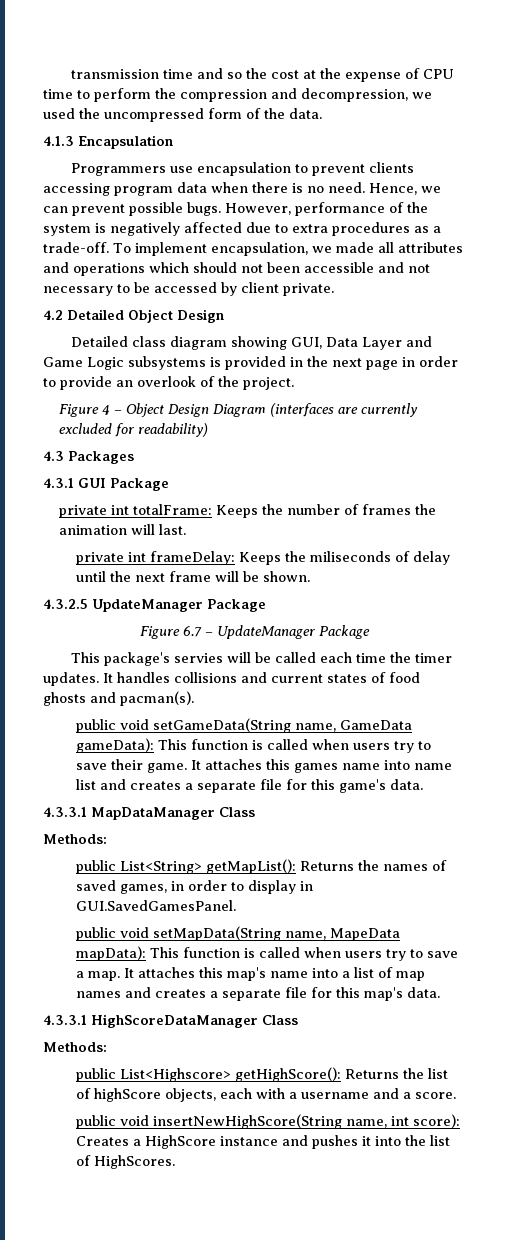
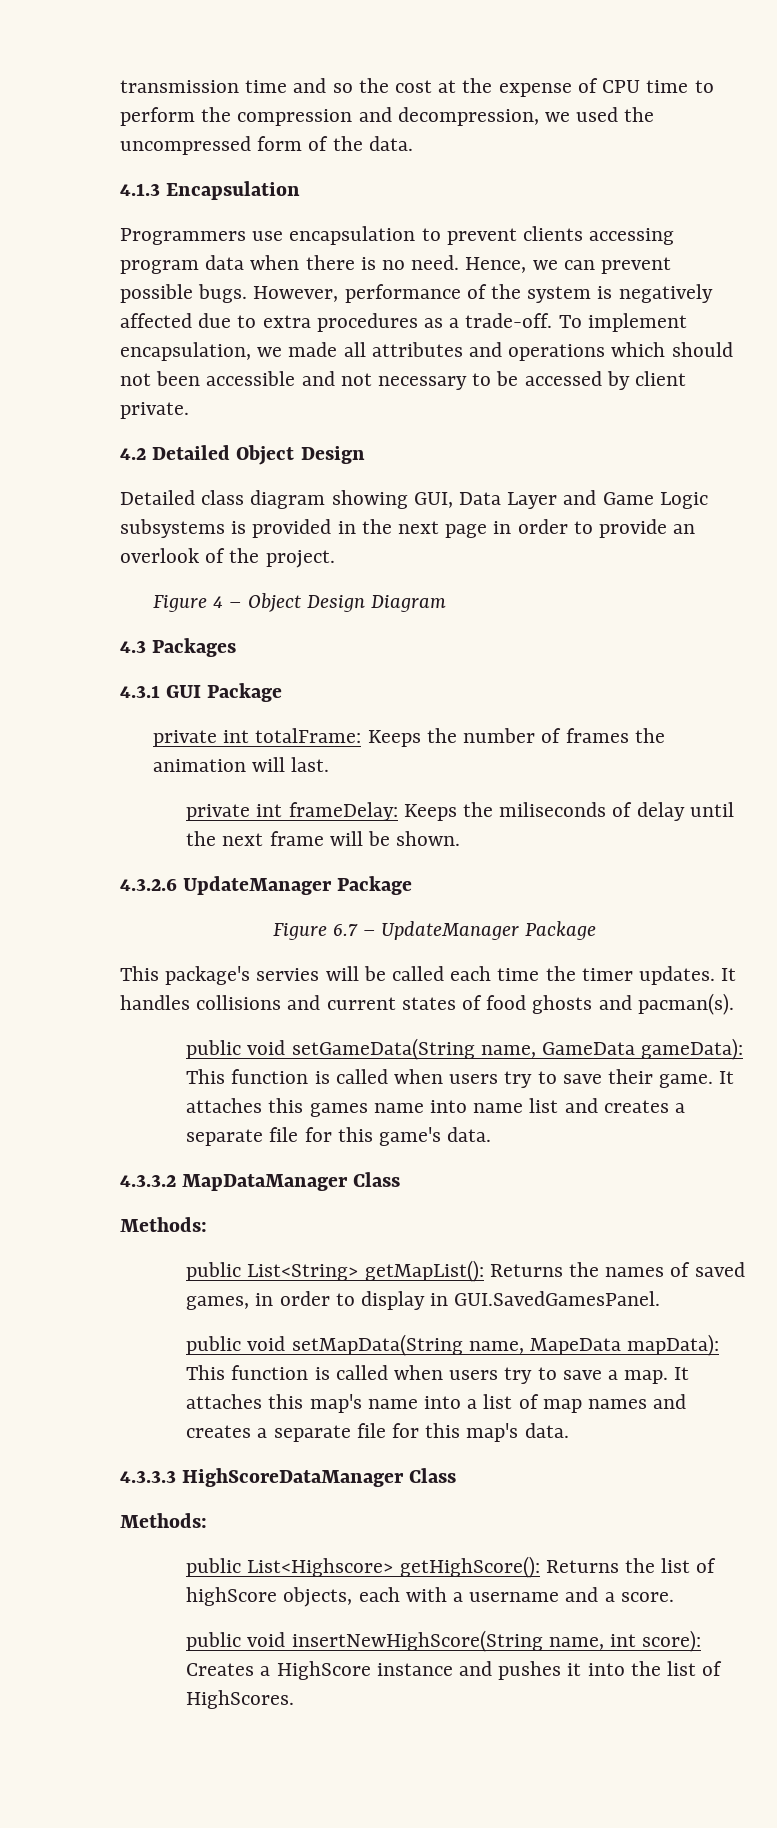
[270,403,419,417] [59,423,209,437] (interfaces are currently excluded for readability) -> (447, 603) none
[43,599,88,609] 4.3.2.5 -> [120,878,177,891] 4.3.2.6
[43,807,87,817] 4.3.3.1 -> [120,1175,176,1187] 4.3.3.2
[43,1015,87,1025] 4.3.3.1 -> [120,1471,176,1483] 4.3.3.3

